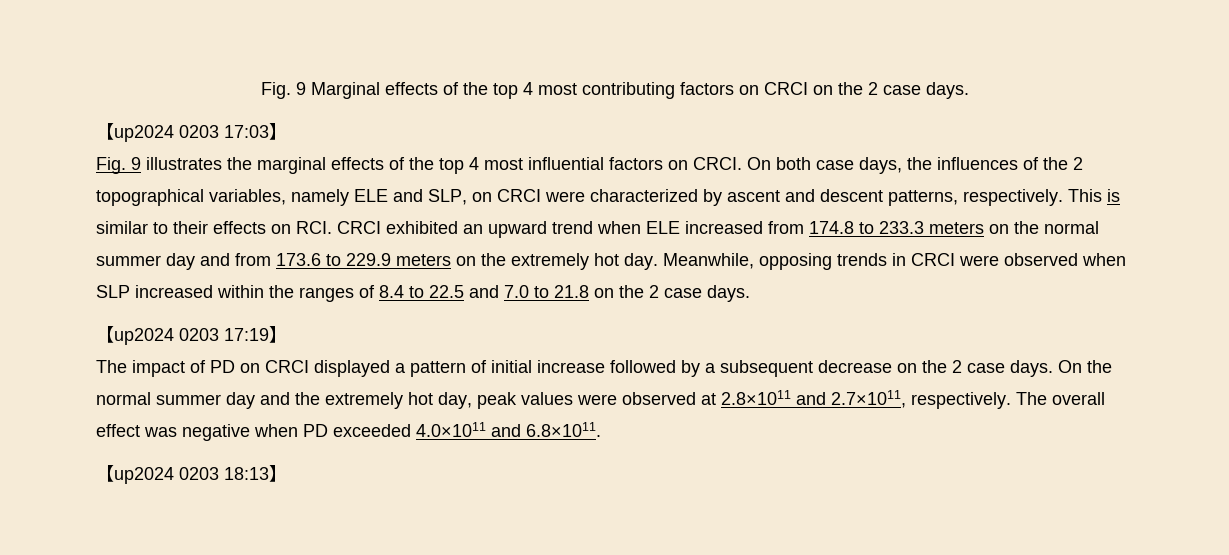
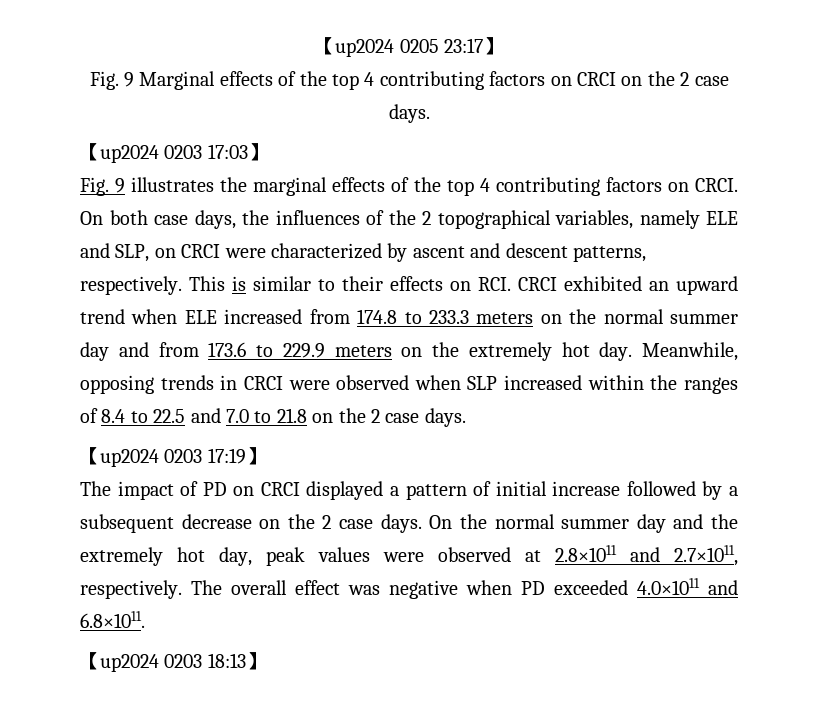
(260, 90) none -> [315,37,503,57] 【up2024 0205 23:17】 //
[537,83,577,95] most -> (375, 79) none
[484,157,604,170] most influential -> [495,177,600,196] contributing

